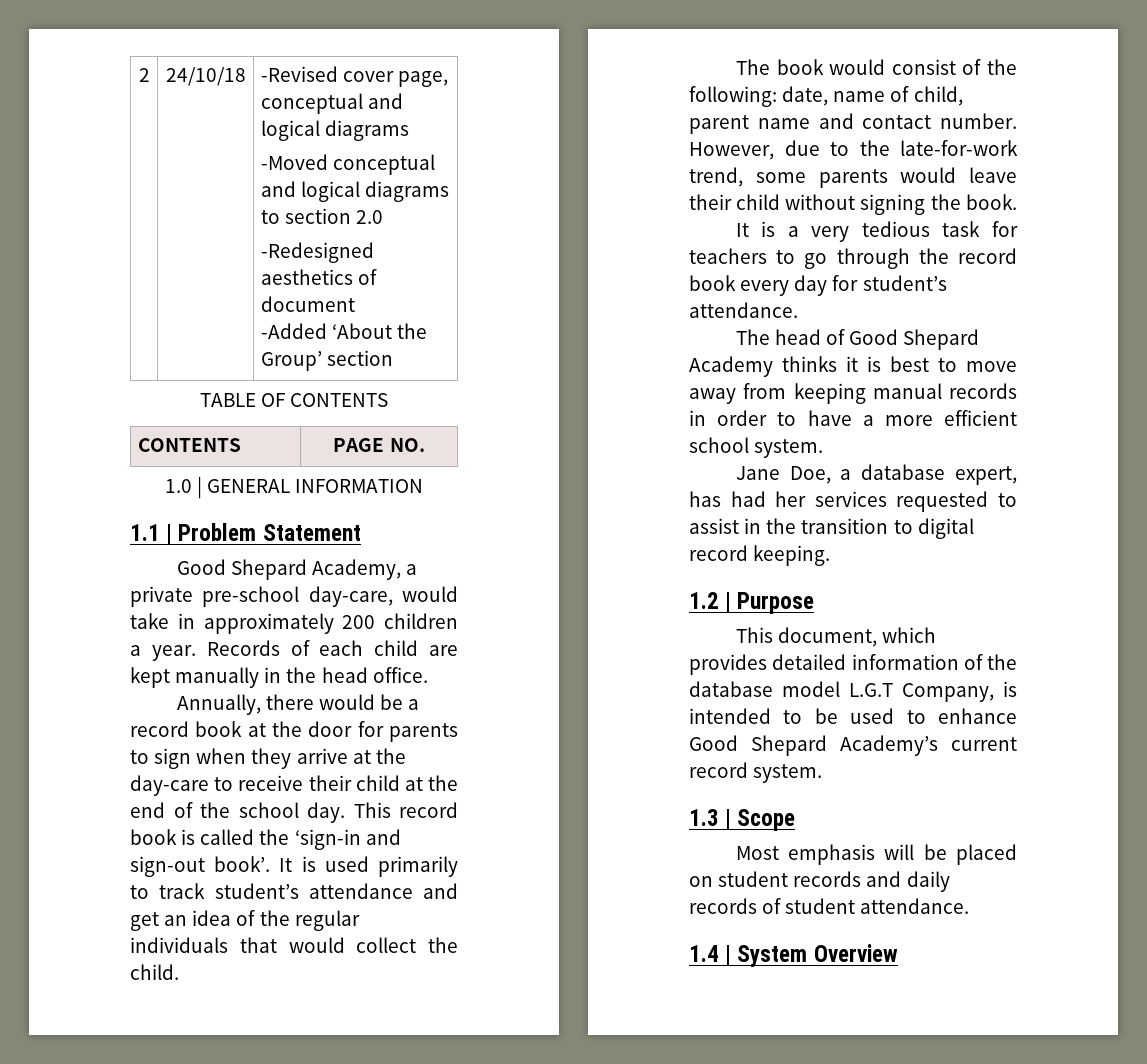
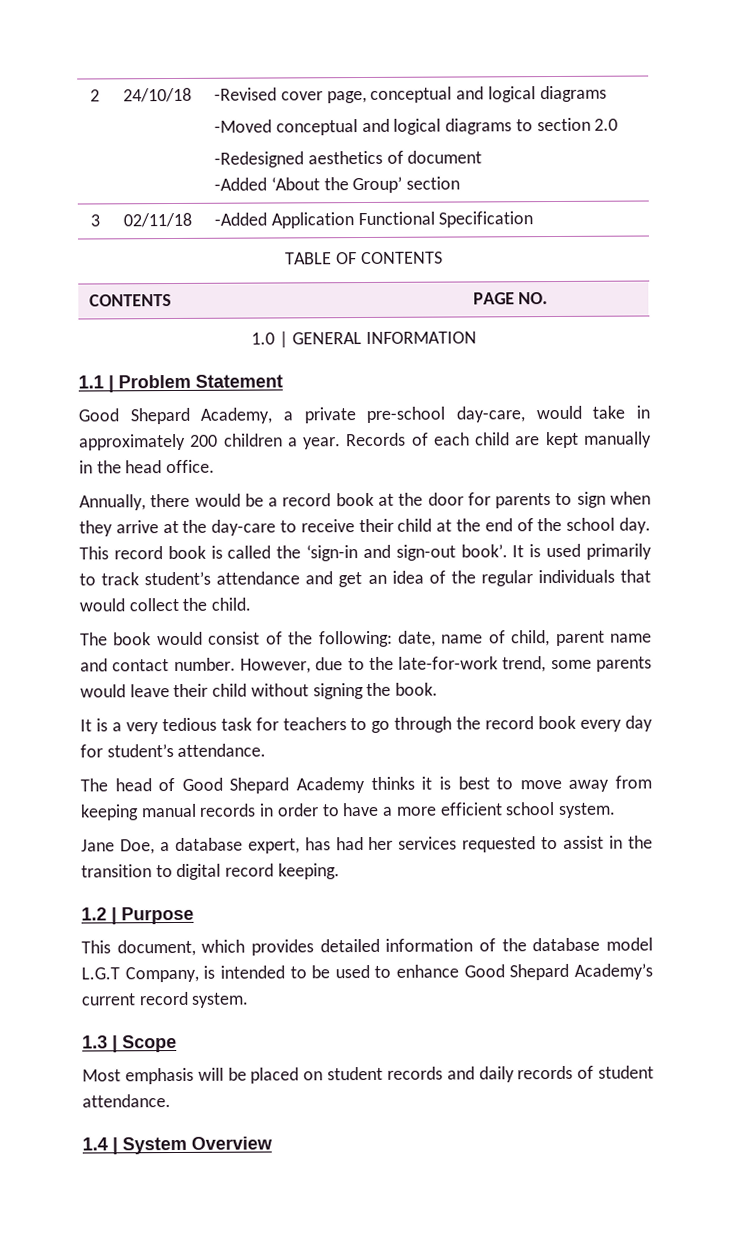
(393, 358) none -> [89,214,100,227] [123,212,192,228] [214,211,534,229] // 3 | 02/11/18 | -Added Application Functional Specification

